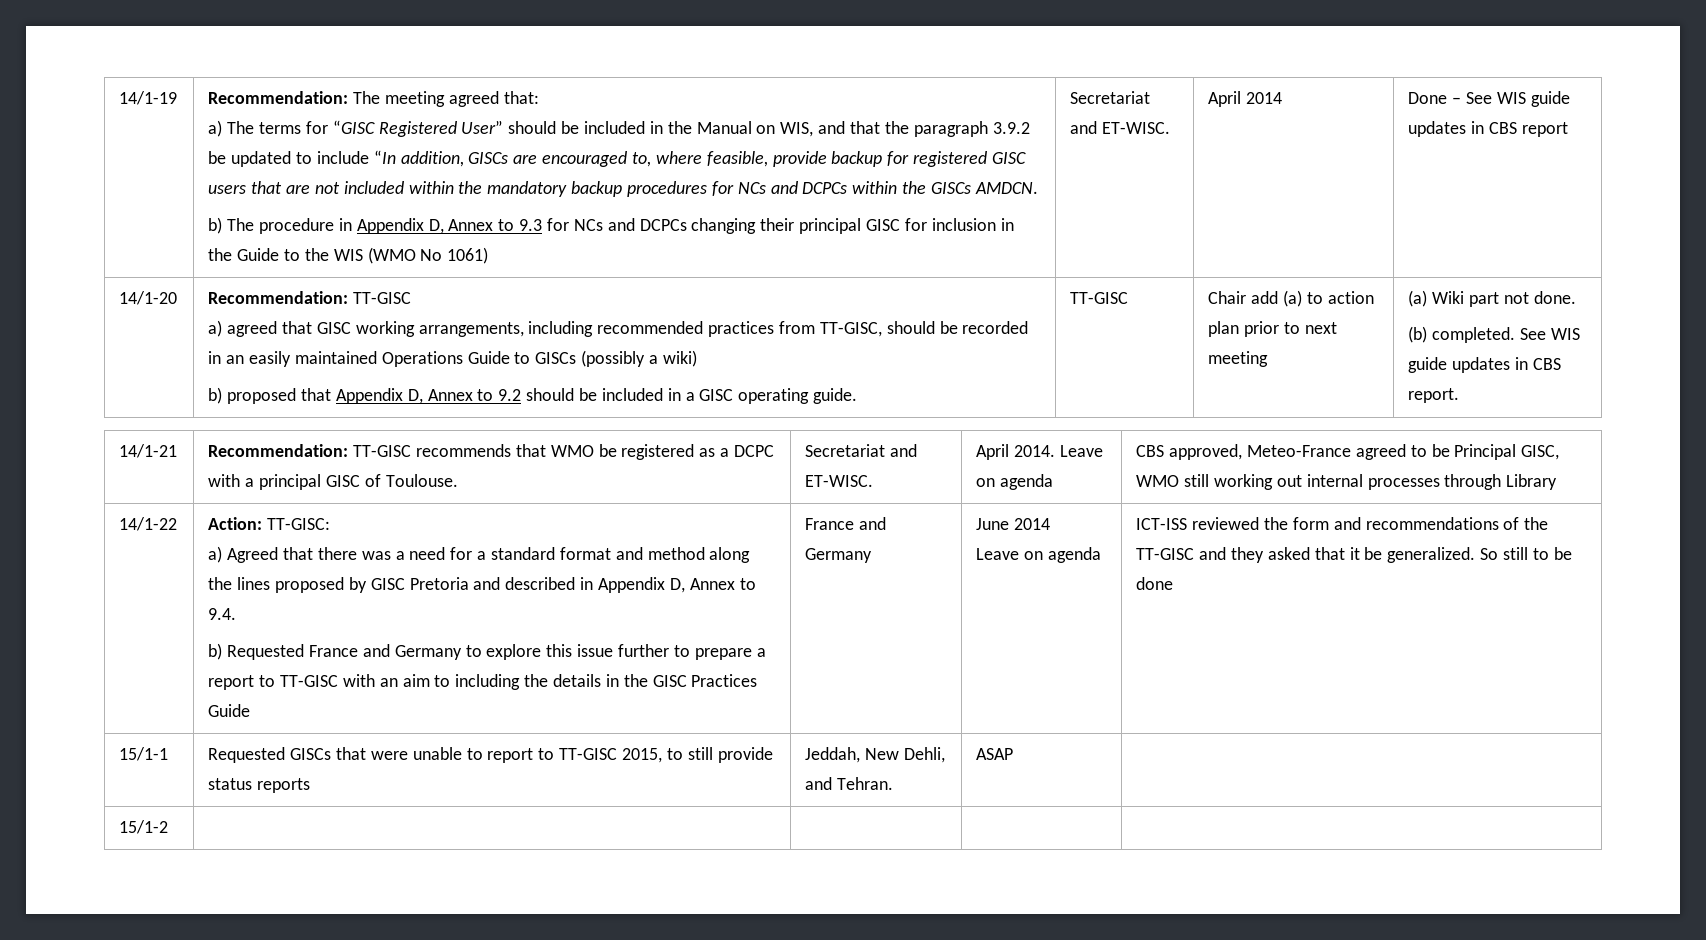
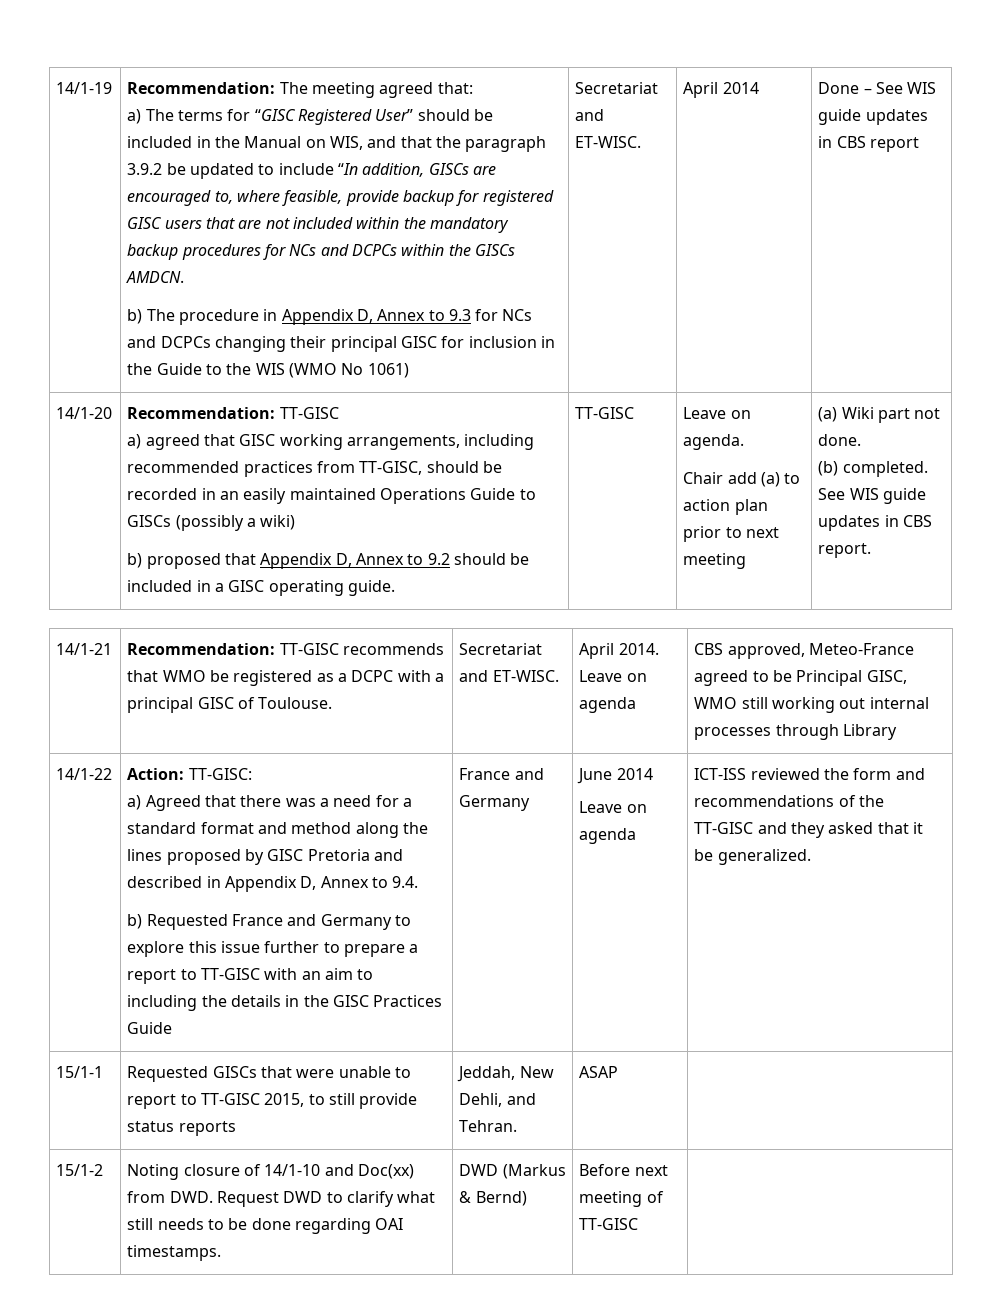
(1129, 298) none -> [683,407,751,419] [683,434,745,450] Leave on agenda. //
[1480,547,1572,560] [1136,577,1174,590] So still to be done -> (811, 857) none
(169, 827) | | -> [127,1164,414,1180] [127,1191,436,1207] [127,1218,404,1234] [127,1245,222,1261] [459,1164,566,1179] [459,1191,527,1206] [579,1164,668,1176] [579,1191,664,1207] [579,1218,639,1230] Noting closure of 14/1-10 and Doc(xx) from DWD. Request DWD to clarify what still needs to be done regarding OAI timestamps. | DWD (Markus & Bernd) | Before next meeting of TT-GISC

